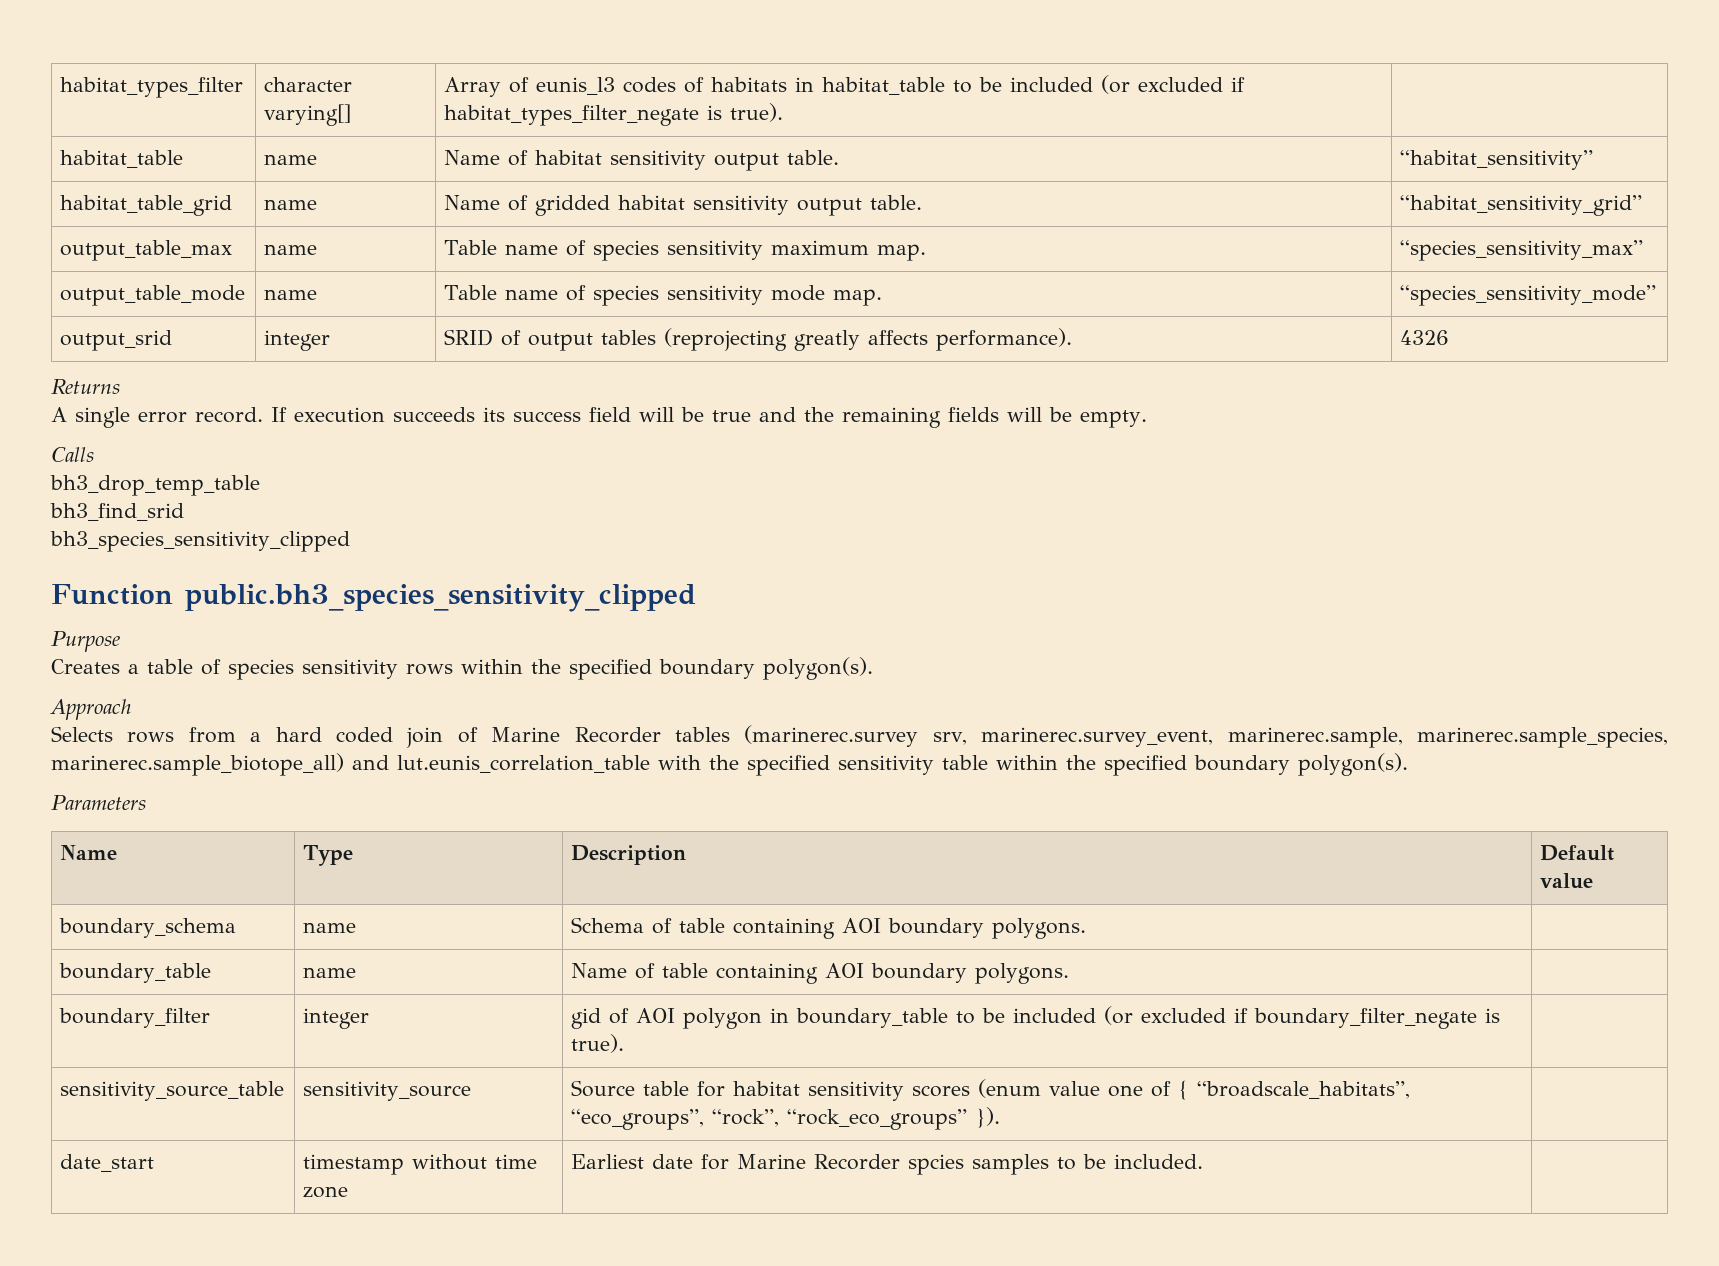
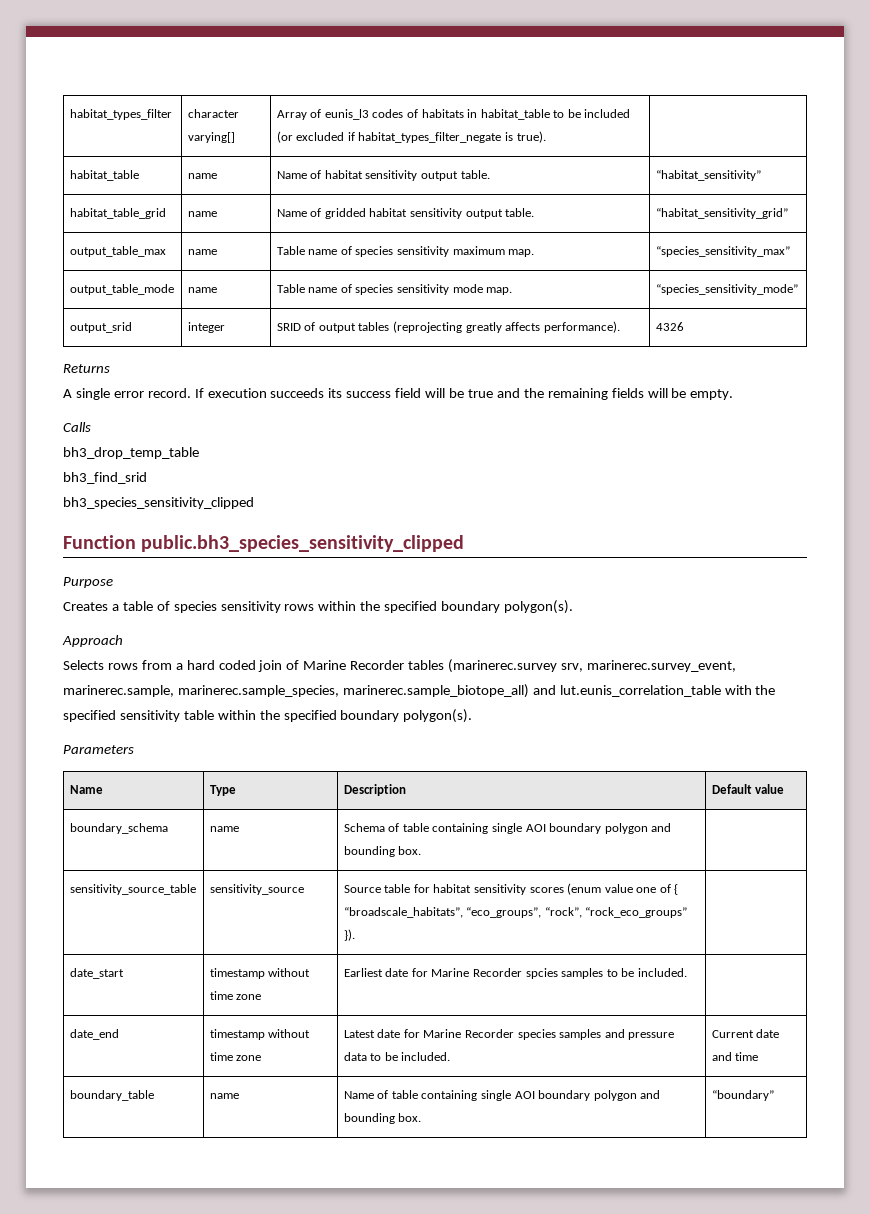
[842,918,1087,939] [59,963,212,983] [303,967,357,978] [571,963,1070,984] [59,1008,211,1028] [303,1008,370,1029] [571,1006,1501,1029] [571,1034,625,1053] AOI boundary polygons. | // boundary_table | name | Name of table containing AOI boundary polygons. | // boundary_filter | integer | gid of AOI polygon in boundary_table to be included (or excluded if boundary_filter_negate is true). -> [491,823,672,834] [343,846,422,857] single AOI boundary polygon and bounding box.
(1204, 1161) none -> [69,1029,119,1040] [209,1029,311,1040] [209,1052,262,1061] [343,1029,675,1040] [343,1052,451,1061] [711,1029,780,1038] [711,1052,759,1061] [69,1090,154,1101] [209,1093,239,1099] [343,1090,661,1101] [343,1113,422,1124] [711,1090,774,1101] // date_end | timestamp without time zone | Latest date for Marine Recorder species samples and pressure data to be included. | Current date and time // boundary_table | name | Name of table containing single AOI boundary polygon and bounding box. | “boundary”

